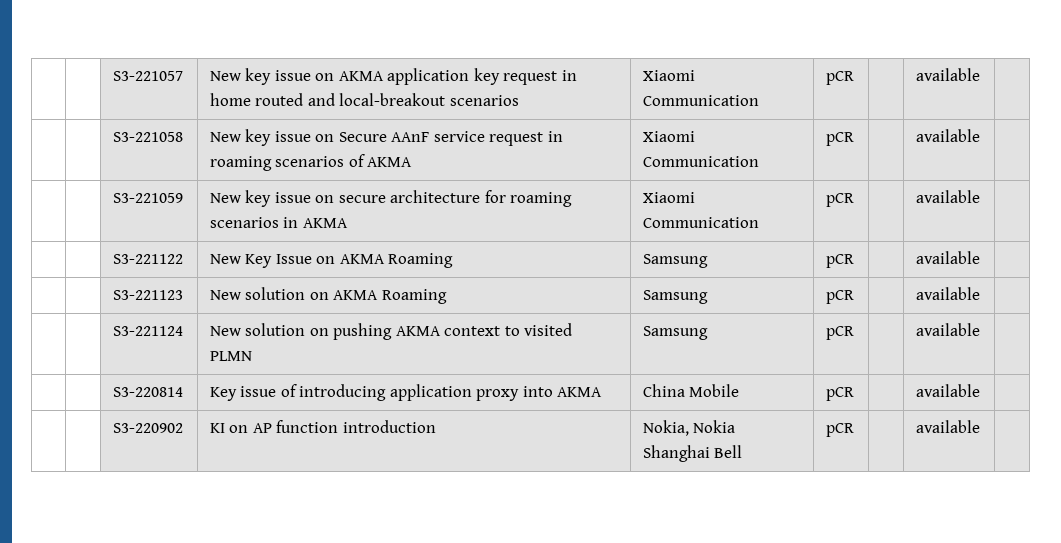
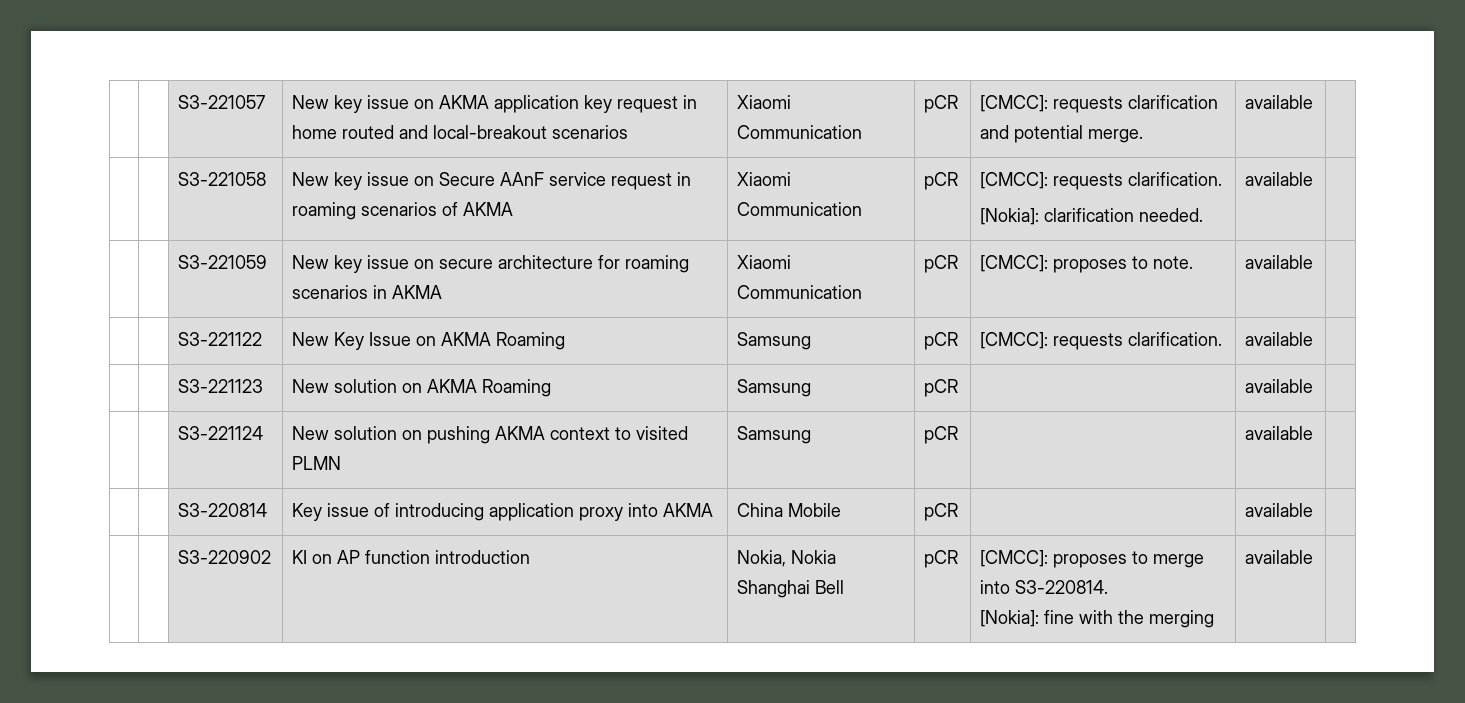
(854, 78) none -> [980,95,1219,113] [980,125,1144,143] [CMCC]: requests clarification and potential merge.
(854, 139) none -> [980,172,1223,190] [980,208,1204,225] [CMCC]: requests clarification. // [Nokia]: clarification needed.
(854, 200) none -> [980,255,1194,273] [CMCC]: proposes to note.
(854, 261) none -> [980,332,1223,350] [CMCC]: requests clarification.
(854, 430) none -> [980,550,1205,568] [980,580,1109,594] [980,610,1215,628] [CMCC]: proposes to merge into S3-220814. // [Nokia]: fine with the merging

